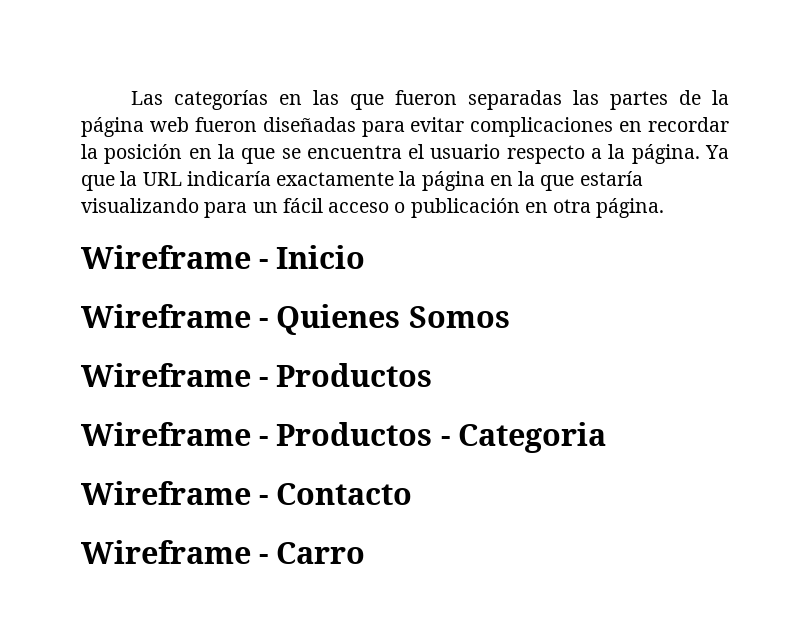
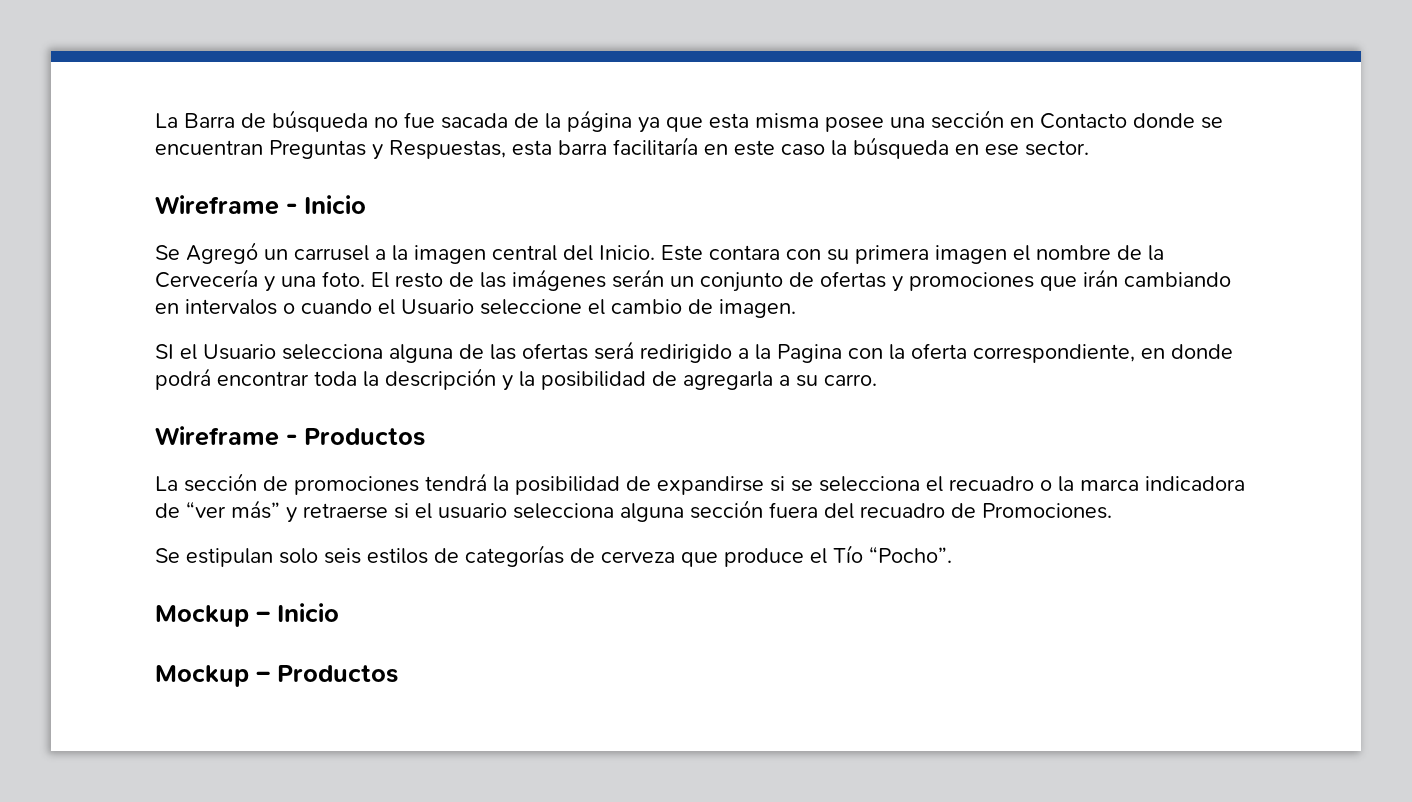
[130,90,729,110] [81,117,729,137] [81,144,729,164] [81,171,643,191] [81,198,665,218] [81,245,366,269] [81,304,510,335] [81,363,433,387] [81,422,606,453] [81,481,413,505] [81,540,366,564] Las categorías en las que fueron separadas las partes de la página web fueron diseñadas para evitar complicaciones en recordar la posición en la que se encuentra el usuario respecto a la página. Ya que la URL indicaría exactamente la página en la que estaría visualizando para un fácil acceso o publicación en otra página. // Wireframe - Inicio // Wireframe - Quienes Somos // Wireframe - Productos // Wireframe - Productos - Categoria // Wireframe - Contacto // Wireframe - Carro -> [155,110,1223,133] [155,137,1089,160] [155,195,366,215] [155,242,1164,264] [155,269,1231,292] [155,299,796,318] [155,341,1233,363] [155,368,877,391] [155,426,425,446] [155,473,1245,495] [155,500,1112,523] [155,545,952,567] [155,603,339,627] [155,665,398,687] La Barra de búsqueda no fue sacada de la página ya que esta misma posee una sección en Contacto donde se encuentran Preguntas y Respuestas, esta barra facilitaría en este caso la búsqueda en ese sector. // Wireframe - Inicio // Se Agregó un carrusel a la imagen central del Inicio. Este contara con su primera imagen el nombre de la Cervecería y una foto. El resto de las imágenes serán un conjunto de ofertas y promociones que irán cambiando en intervalos o cuando el Usuario seleccione el cambio de imagen. // SI el Usuario selecciona alguna de las ofertas será redirigido a la Pagina con la oferta correspondiente, en donde podrá encontrar toda la descripción y la posibilidad de agregarla a su carro. // Wireframe - Productos // La sección de promociones tendrá la posibilidad de expandirse si se selecciona el recuadro o la marca indicadora de “ver más” y retraerse si el usuario selecciona alguna sección fuera del recuadro de Promociones. // Se estipulan solo seis estilos de categorías de cerveza que produce el Tío “Pocho”. // Mockup – Inicio // Mockup – Productos

